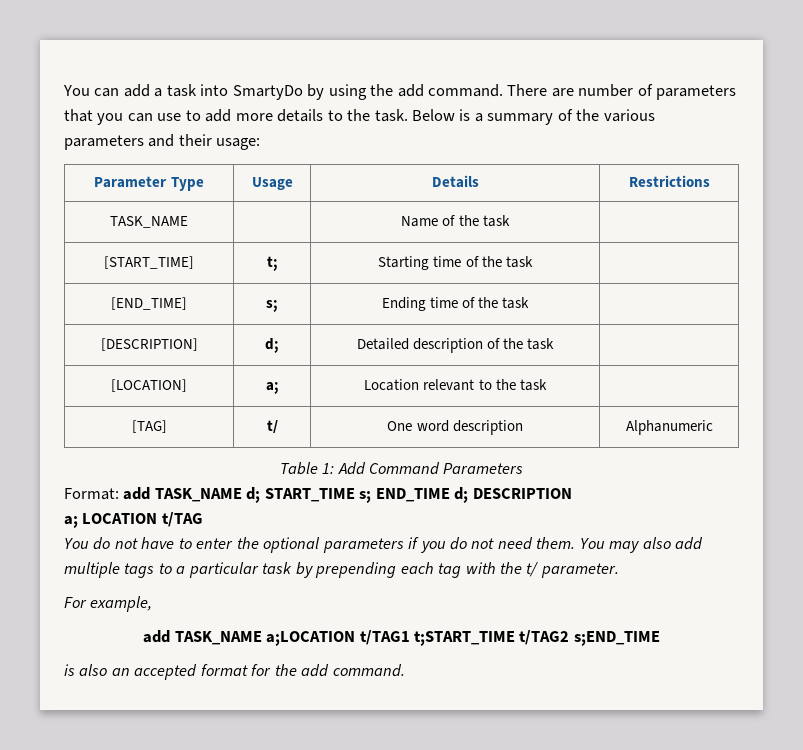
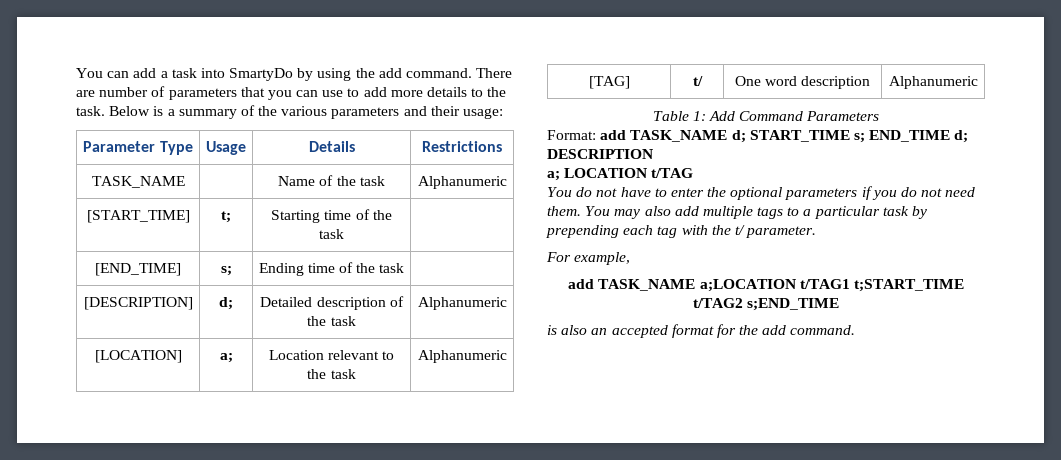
(510, 221) none -> [417,176,507,189] Alphanumeric
(555, 344) none -> [417,297,507,310] Alphanumeric
(547, 385) none -> [417,350,507,363] Alphanumeric

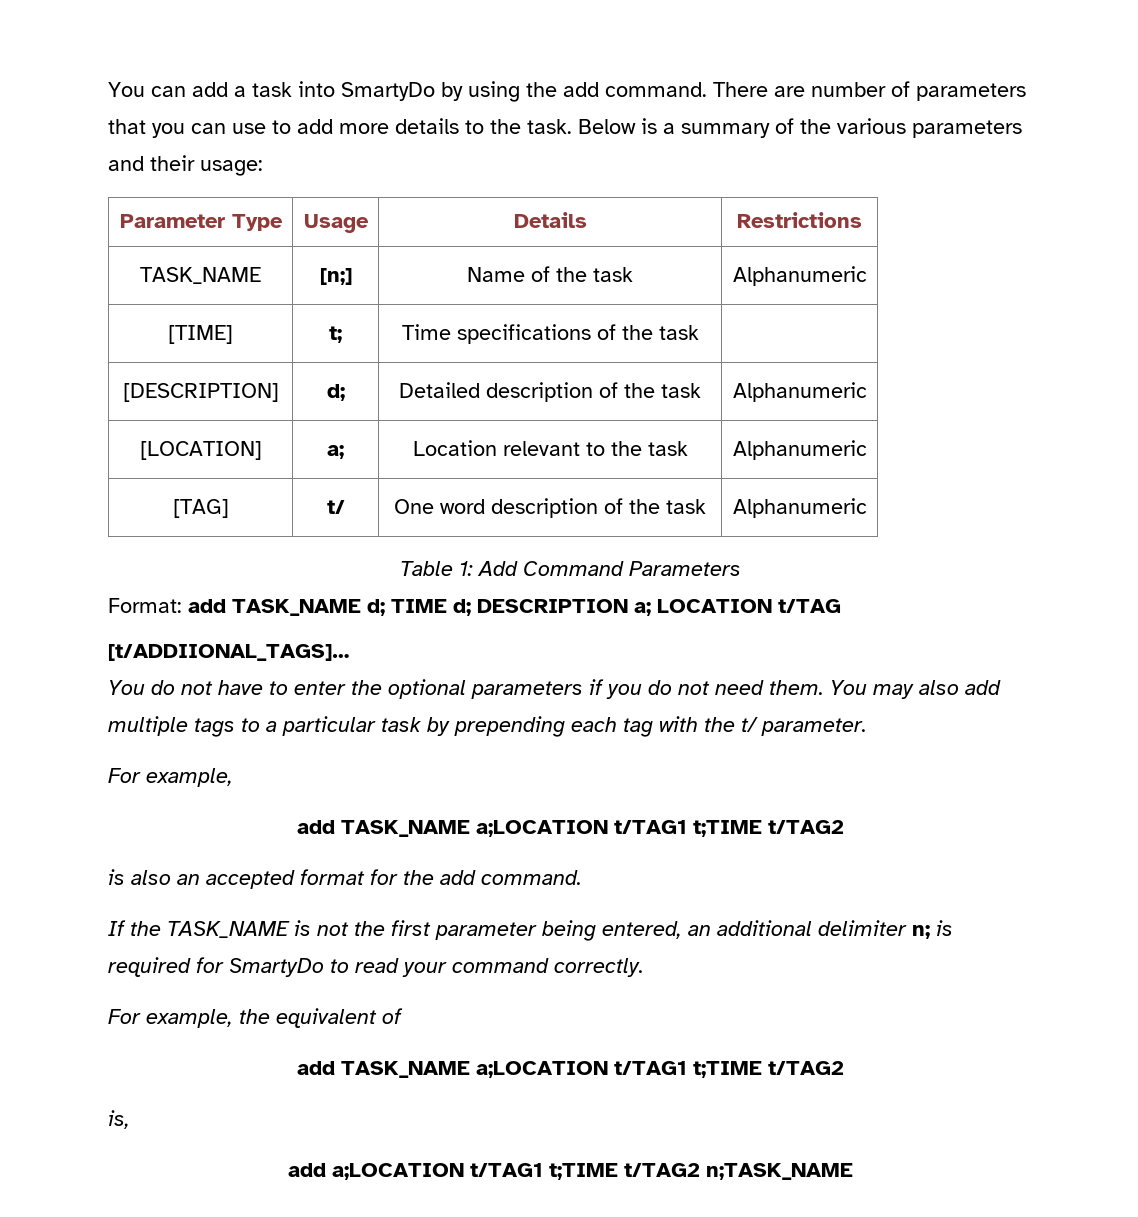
(185, 182) none -> [319,268,352,285] [n;]
[86,210,190,223] [START_TIME] -> [168,325,233,344] [TIME]
[271,209,392,223] [319,229,344,239] [95,263,181,276] [220,266,232,276] [258,263,335,276] Starting time of the task | // [END_TIME] | s; | Ending time -> [401,324,591,344] Time specifications
(871, 82) none -> [604,498,706,514] of the task
[749,130,951,143] START_TIME s; END_TIME -> [391,599,447,613] TIME
(653, 154) // -> (628, 606) none
(694, 173) none -> [108,644,350,661] // [t/ADDIIONAL_TAGS]…
[853,279,964,292] [692,298,840,311] t;START_TIME t/TAG2 s;END_TIME -> [693,820,844,837] t;TIME t/TAG2
(856, 330) none -> [108,920,953,941] [108,957,644,977] [108,1008,403,1028] [297,1061,844,1078] [108,1110,130,1129] [288,1163,853,1180] // If the TASK_NAME is not the first parameter being entered, an additional delimiter n; is required for SmartyDo to read your command correctly. // For example, the equivalent of // add TASK_NAME a;LOCATION t/TAG1 t;TIME t/TAG2 // is, // add a;LOCATION t/TAG1 t;TIME t/TAG2 n;TASK_NAME

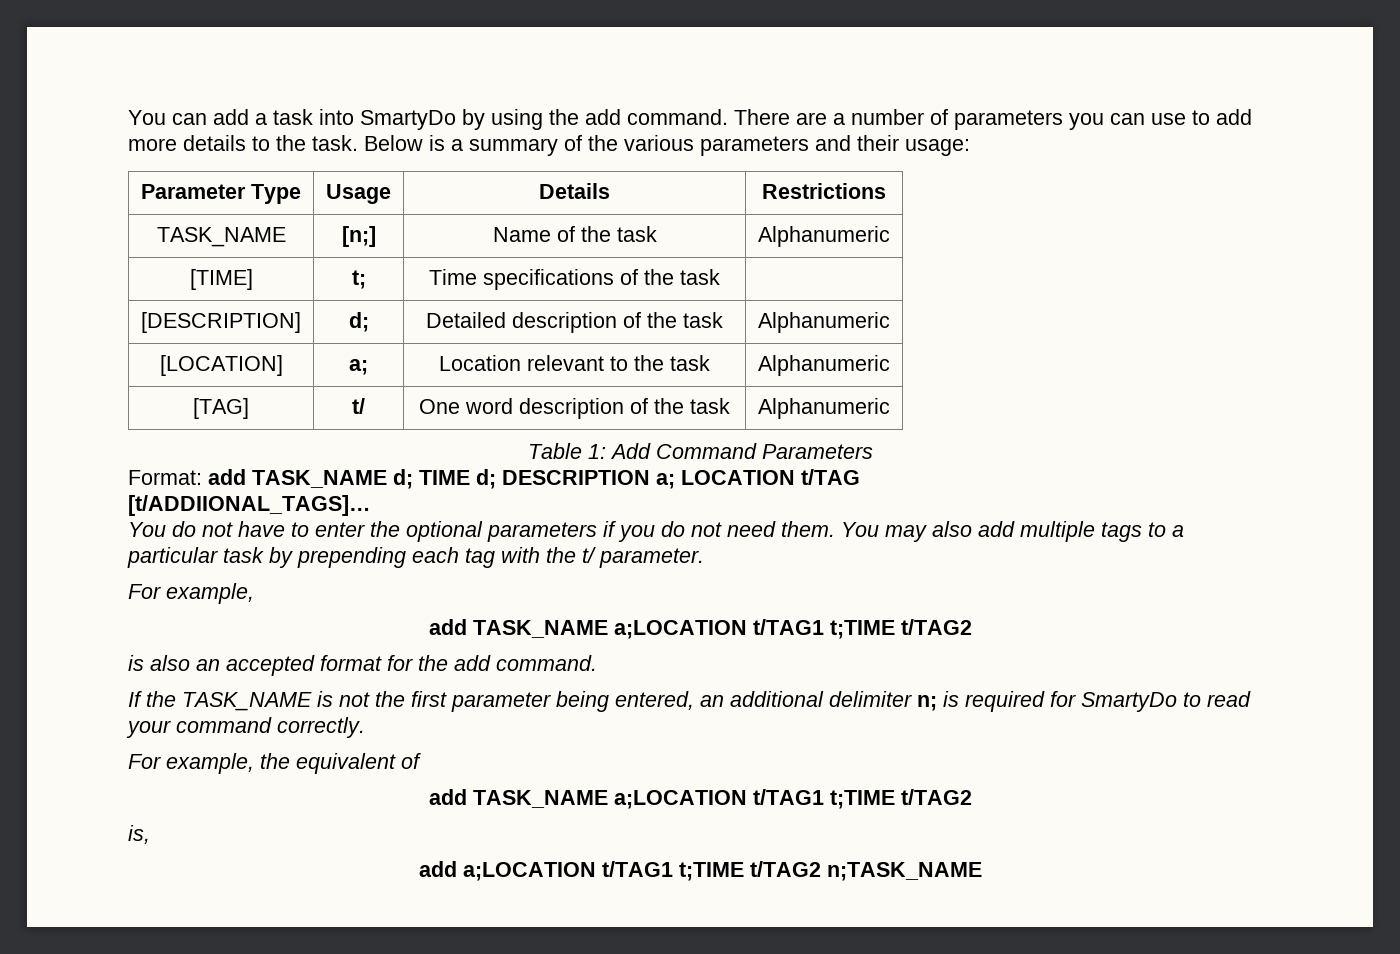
(805, 91) none -> [833,113,845,125] a
[108,119,146,134] that -> (1063, 120) none

